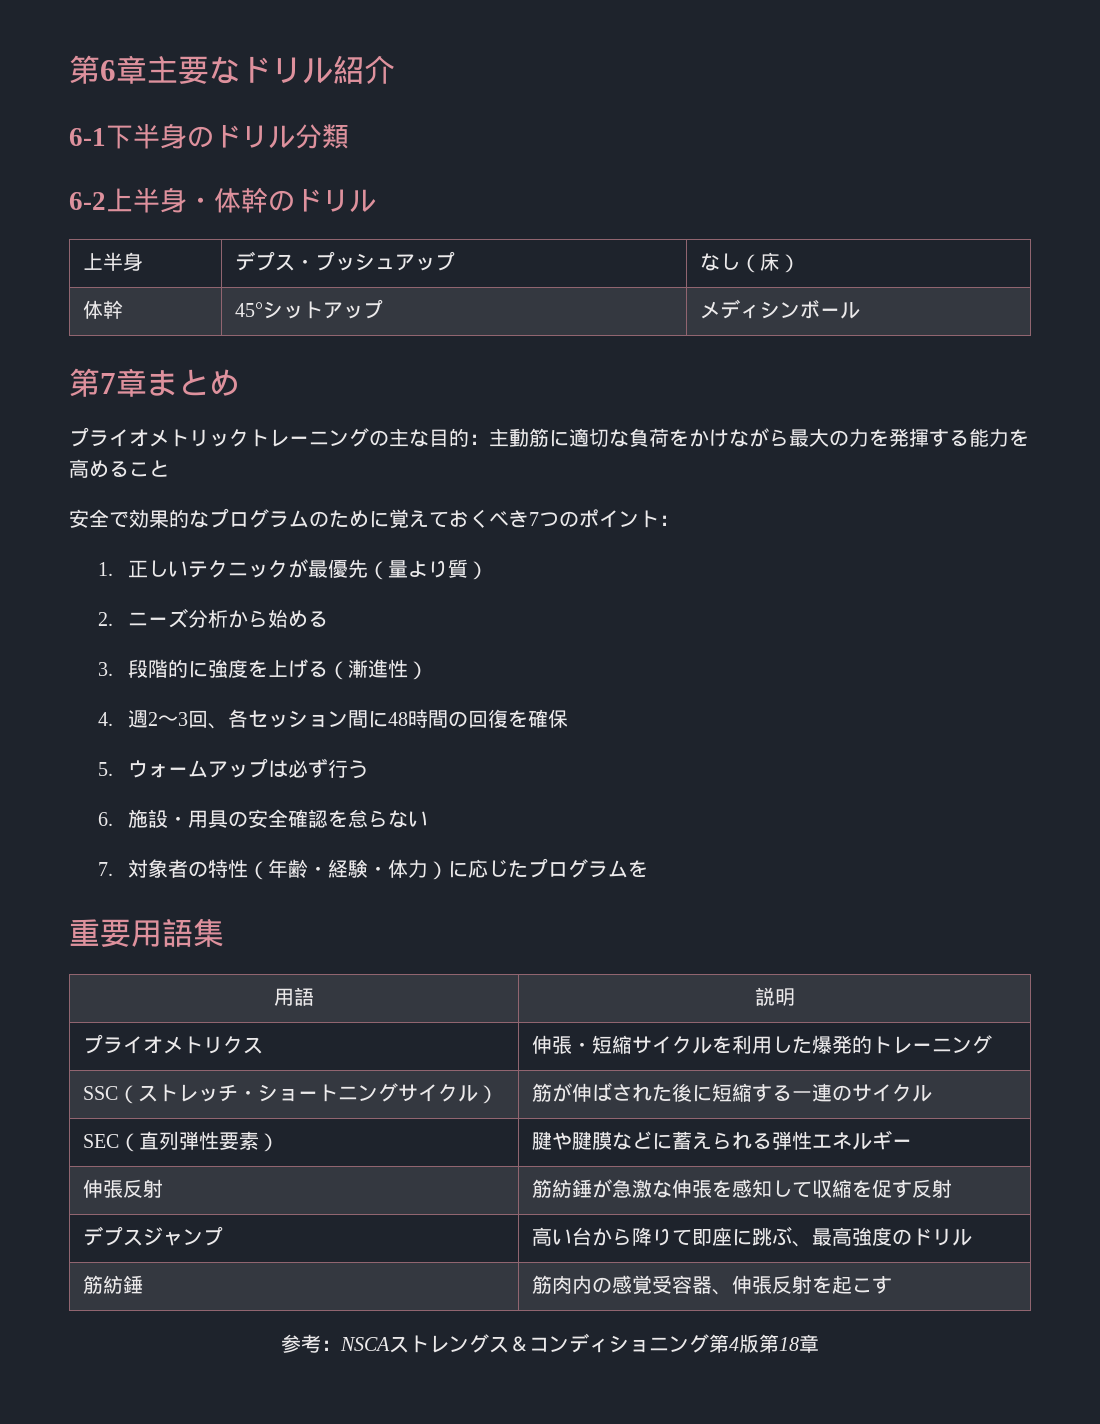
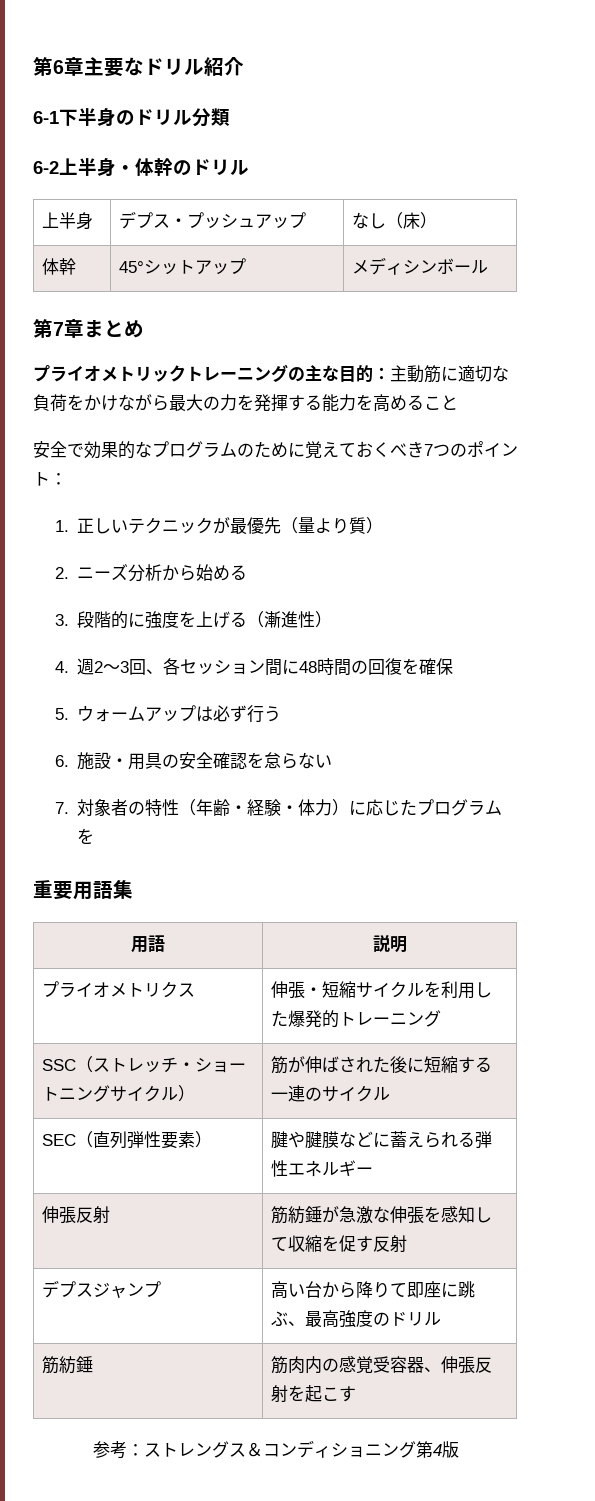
[340,1337,390,1351] NSCA -> (144, 1450) none
[759,1334,819,1353] 第18章 -> (459, 1449) none

